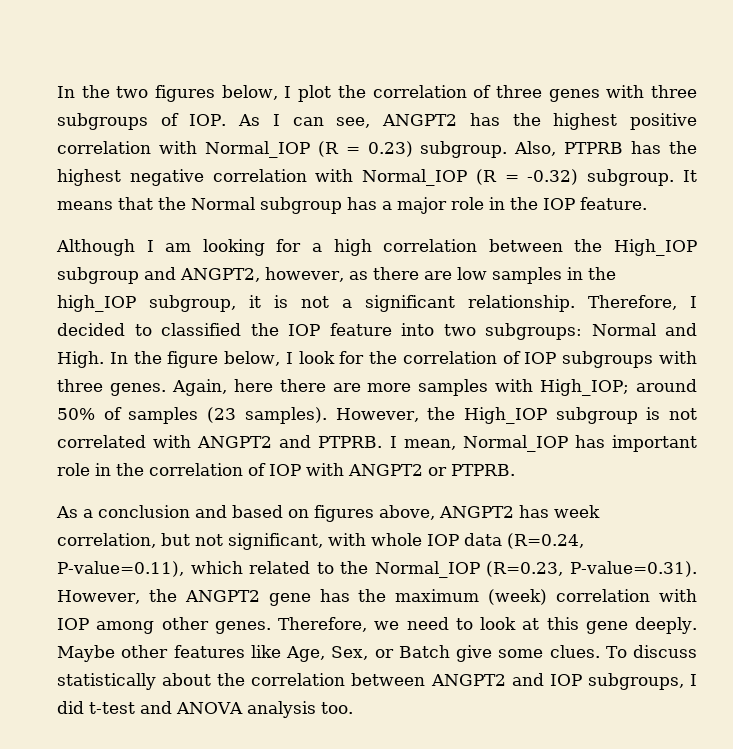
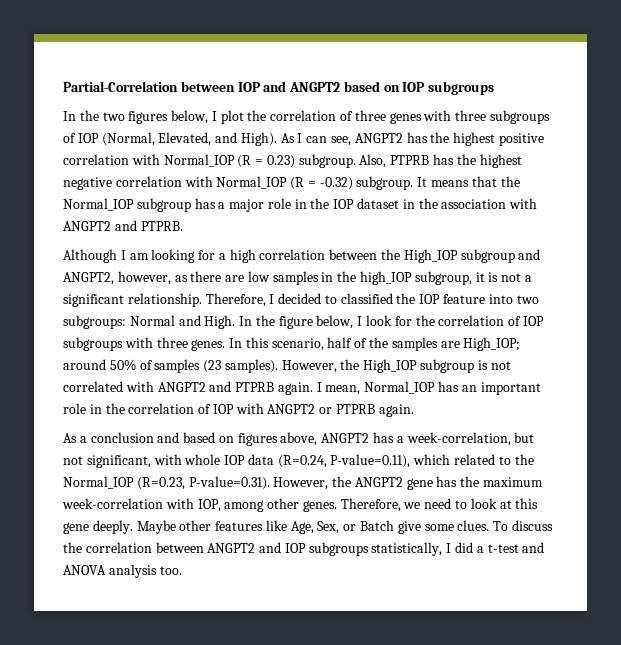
(57, 92) none -> [63,81,495,95] Partial-Correlation between IOP and ANGPT2 based on IOP subgroups //
[189,114,227,126] IOP. -> [77,132,277,146] IOP (Normal, Elevated, and High).
[191,197,255,210] Normal -> [63,198,134,211] Normal_IOP
[580,197,647,210] feature. -> [357,198,538,209] [63,220,183,231] dataset in the association with ANGPT2 and PTPRB.
[171,379,534,396] Again, here there are more samples with -> [229,337,460,351] In this scenario, half of the samples are
[318,436,383,448] PTPRB. -> [235,382,313,395] PTPRB again.
(605, 441) none -> [461,385,477,392] an
[451,464,515,476] PTPRB. -> [336,404,414,417] PTPRB again.
[554,505,600,518] [57,533,156,548] week correlation, -> [396,432,511,446] a week-correlation,
[488,589,697,605] [57,618,89,630] (week) correlation with IOP -> [62,498,221,512] week-correlation with IOP,
[57,673,212,690] statistically about -> (553, 525) none
[587,673,684,690] subgroups, -> [308,542,443,556] subgroups statistically,
(84, 707) none -> [476,546,484,553] a

